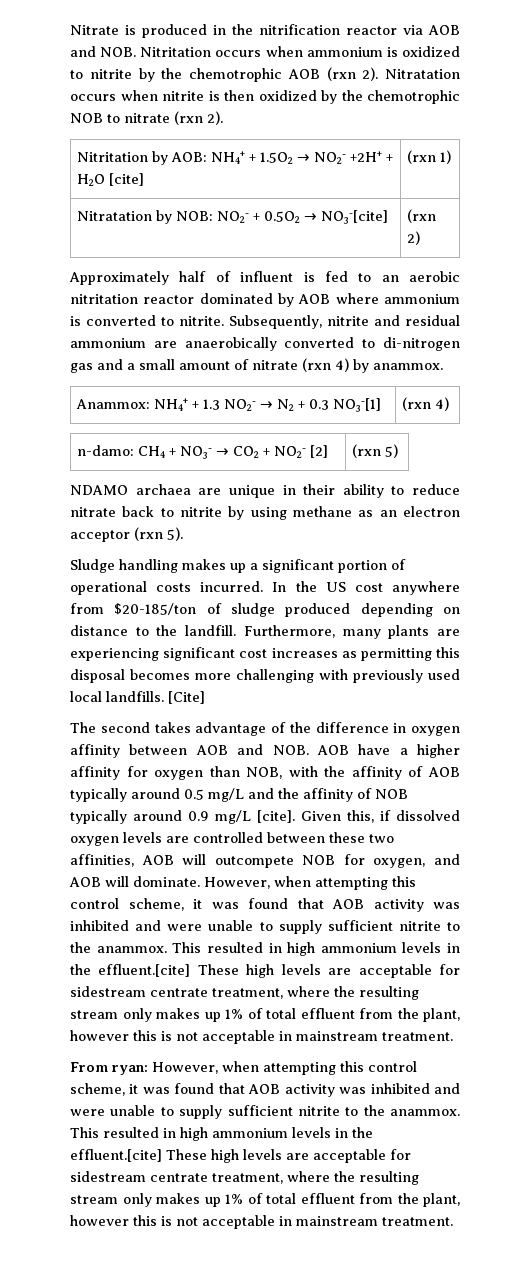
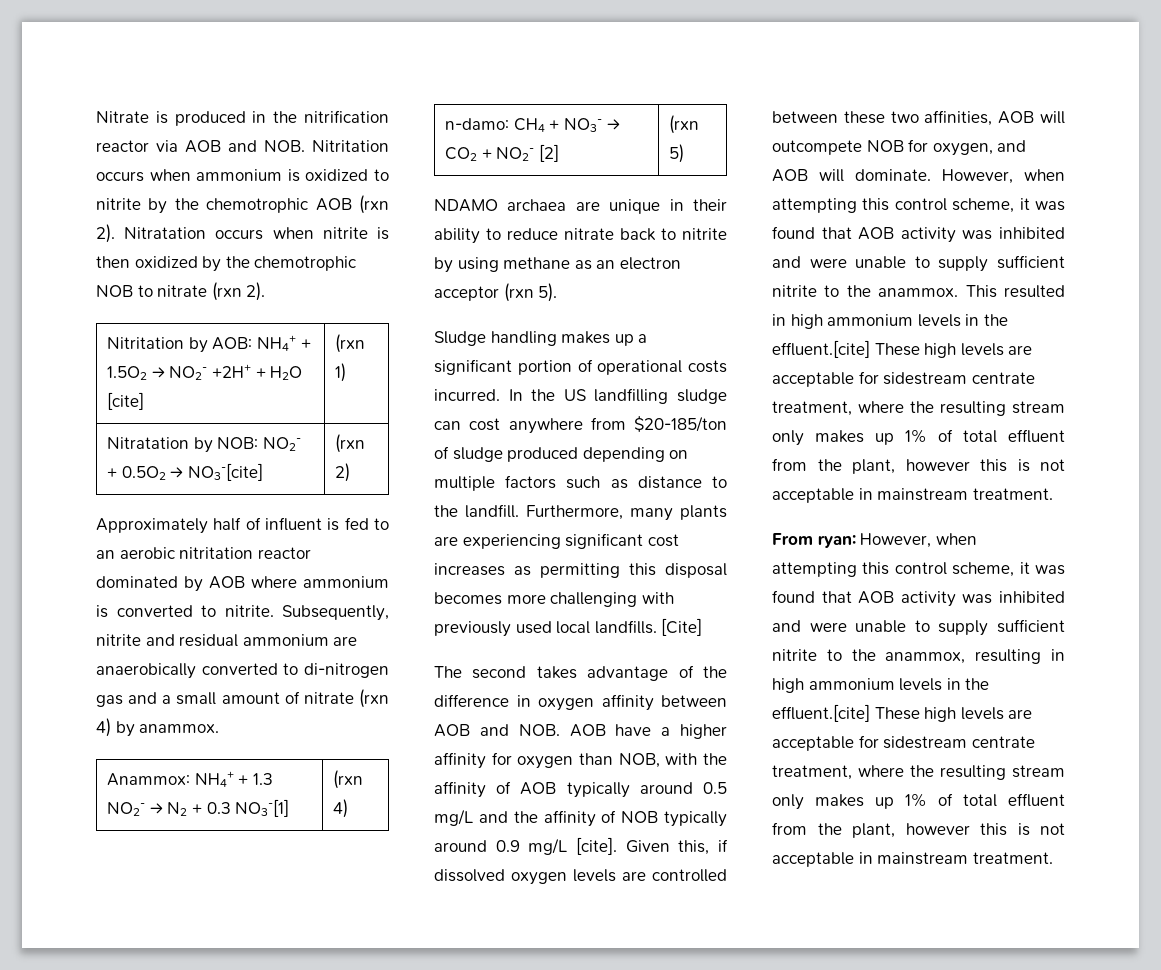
(346, 587) none -> [594,388,727,404] [434,421,461,430] landfilling sludge can
(460, 610) none -> [434,475,628,491] multiple factors such as
[390,1109,460,1116] [70,1127,159,1138] anammox. This resulted -> [885,649,1042,664] anammox, resulting

